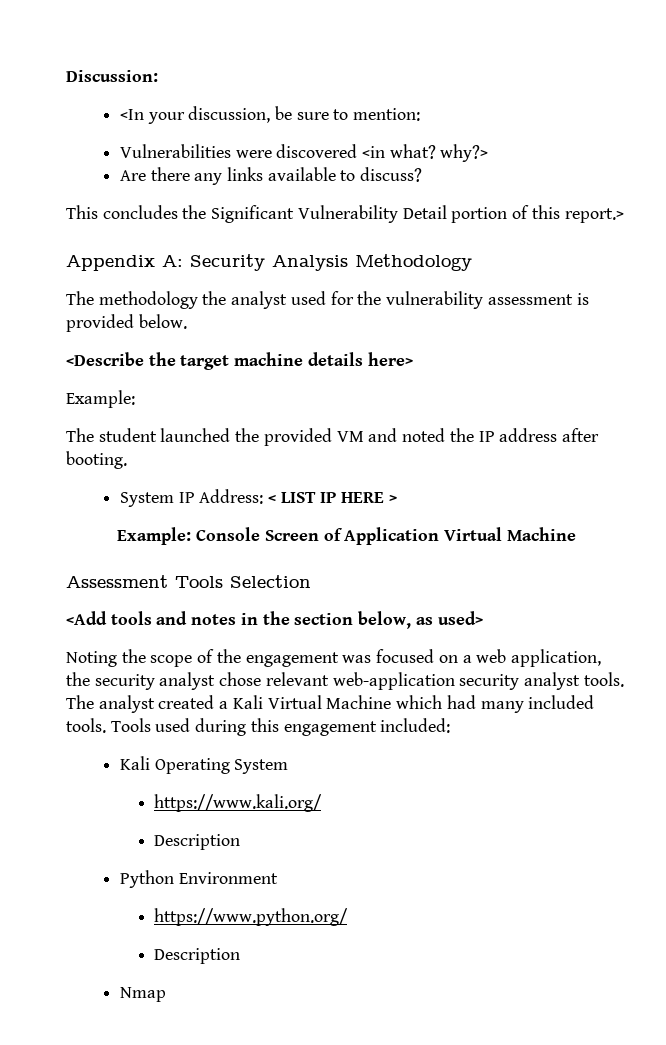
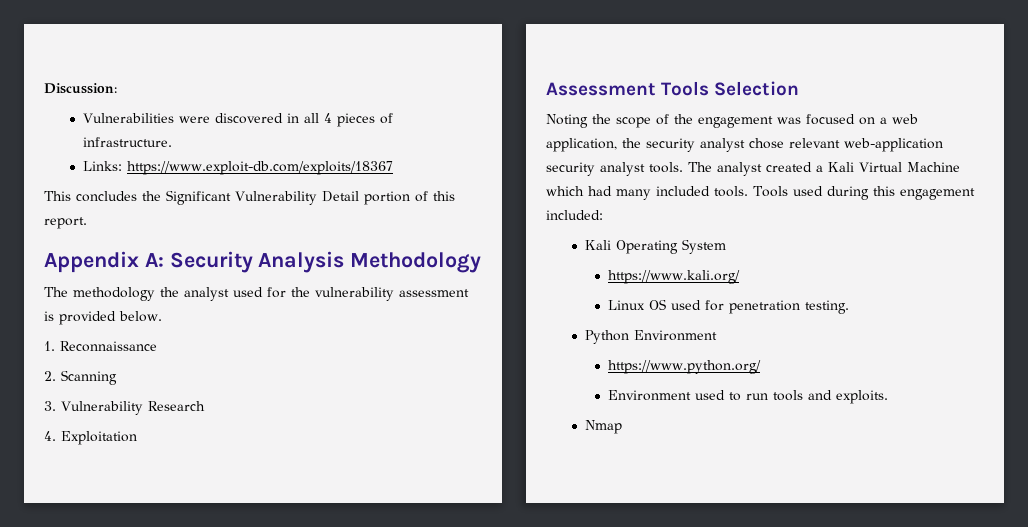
[119,106,421,124] [119,144,489,162] [119,167,423,185] <In your discussion, be sure to mention: // Vulnerabilities were discovered <in what? why?> // Are there any links available to discuss? -> [82,113,393,127] [82,137,172,147] [82,161,393,175] Vulnerabilities were discovered in all 4 pieces of infrastructure. // Links: https://www.exploit-db.com/exploits/18367
[564,208,624,223] report.> -> [44,217,87,229] report.
[66,352,413,370] [66,390,135,408] [66,428,599,446] [66,451,127,469] [119,489,397,507] [117,527,576,545] [66,575,311,588] [66,611,483,629] <Describe the target machine details here> // Example: // The student launched the provided VM and noted the IP address after booting. // System IP Address: < LIST IP HERE > // Example: Console Screen of Application Virtual Machine // Assessment Tools Selection // <Add tools and notes in the section below, as used> -> [44,341,157,352] [44,370,117,385] [44,401,205,415] [44,431,137,445] [546,81,800,96] 1. Reconnaissance // 2. Scanning // 3. Vulnerability Research // 4. Exploitation // Assessment Tools Selection
[154,834,241,850] [119,870,278,888] [154,908,349,926] [154,948,241,964] Description // Python Environment // https://www.python.org/ // Description -> [607,299,849,314] [584,330,717,344] [607,360,761,374] [607,390,888,404] Linux OS used for penetration testing. // Python Environment // https://www.python.org/ // Environment used to run tools and exploits.

